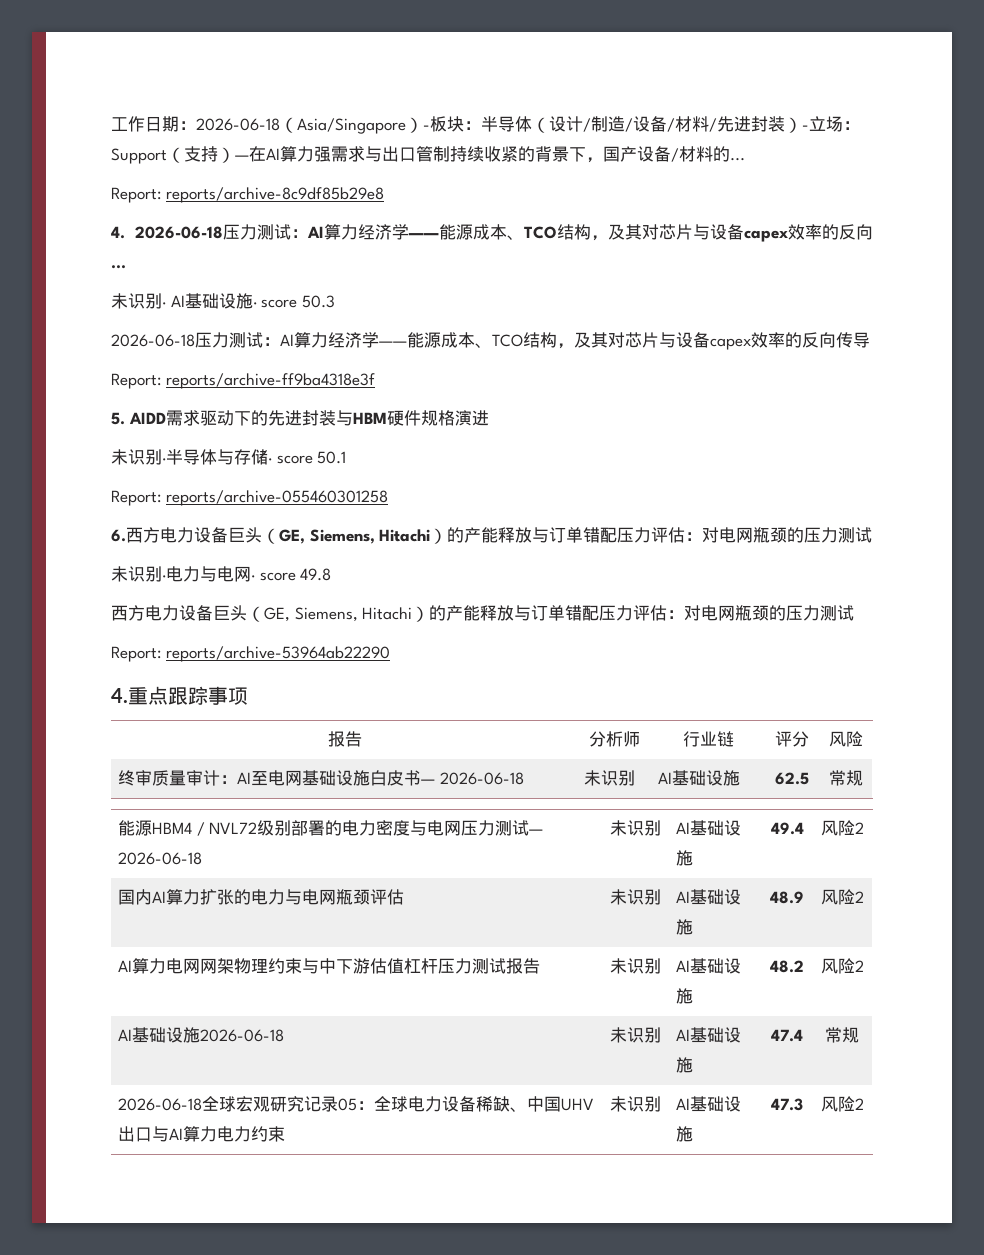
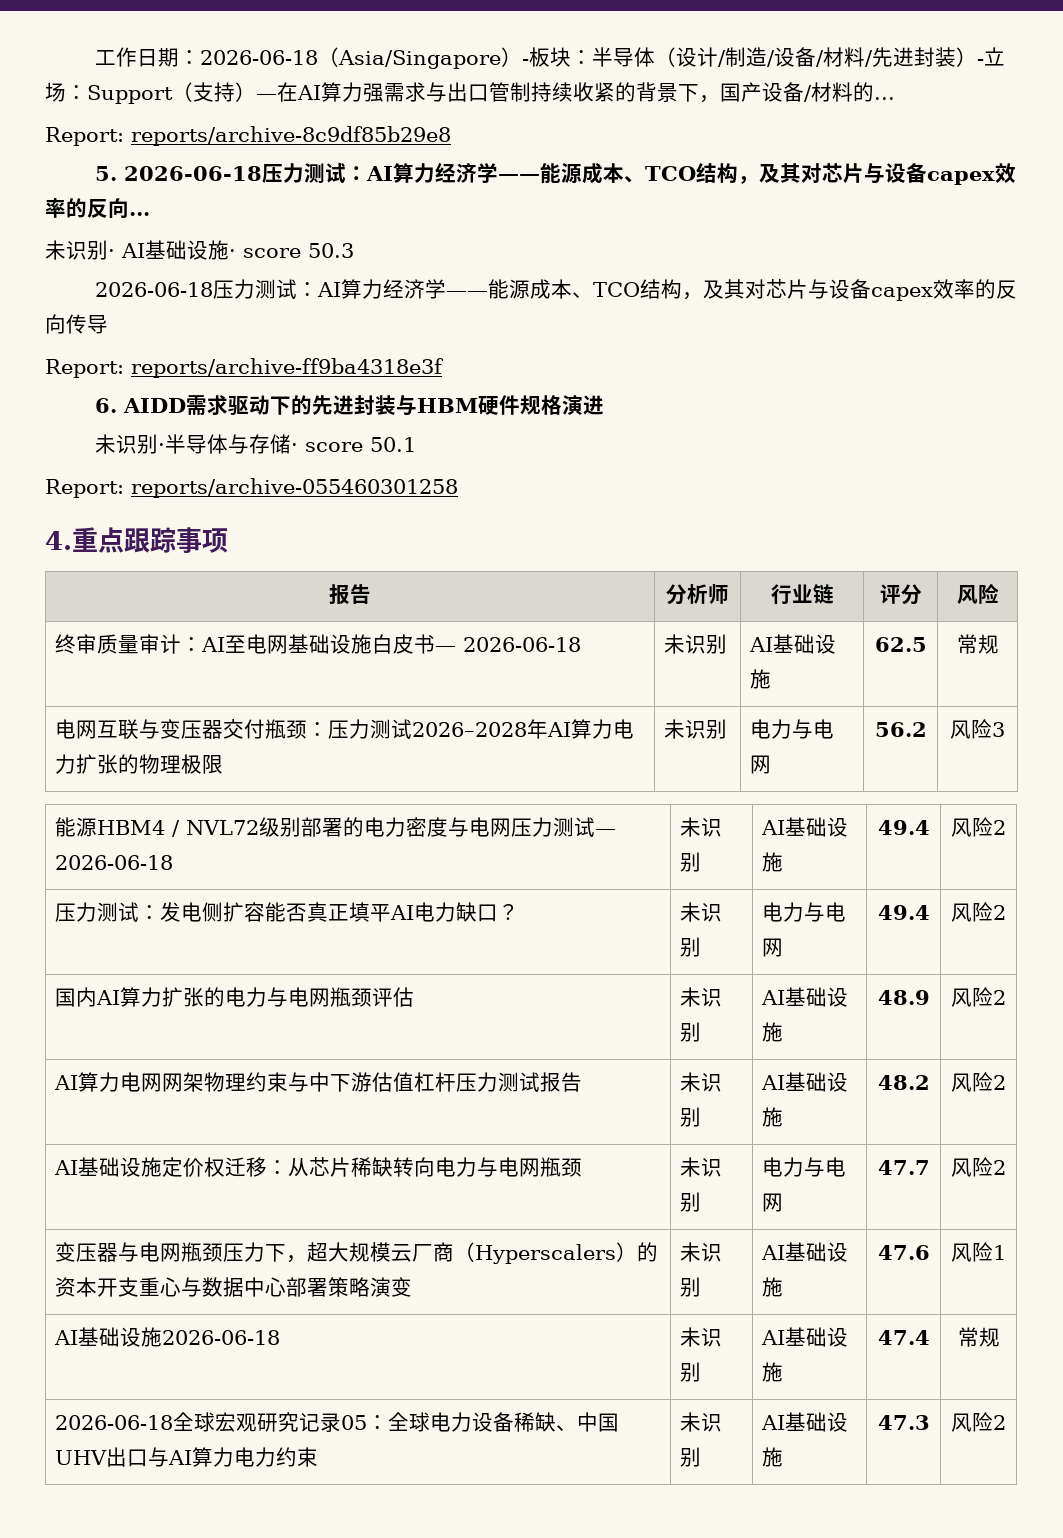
[111,226,125,239] 4. -> [94,166,117,181] 5.
[111,412,125,425] 5. -> [94,398,117,413] 6.
[111,527,873,544] [111,566,332,582] [111,605,855,622] [111,646,390,662] // 6.西方电力设备巨头（GE, Siemens, Hitachi）的产能释放与订单错配压力评估：对电网瓶颈的压力测试 // 未识别·电力与电网· score 49.8 // 西方电力设备巨头（GE, Siemens, Hitachi）的产能释放与订单错配压力评估：对电网瓶颈的压力测试 // Report: reports/archive-53964ab22290 -> (458, 488) none
(863, 778) none -> [55,719,635,740] [55,754,224,774] [664,719,728,739] [750,719,835,739] [750,755,772,774] [874,722,927,737] [950,719,1005,739] // 电网互联与变压器交付瓶颈：压力测试2026–2028年AI算力电力扩张的物理极限 | 未识别 | 电力与电网 | 56.2 | 风险3
(864, 828) none -> [55,902,520,922] [680,902,723,922] [680,937,702,957] [762,902,847,922] [762,938,784,957] [877,905,930,920] [951,902,1006,922] // 压力测试：发电侧扩容能否真正填平AI电力缺口？ | 未识别 | 电力与电网 | 49.4 | 风险2
(864, 966) none -> [54,1157,583,1177] [680,1157,723,1177] [680,1192,702,1212] [762,1157,847,1177] [762,1193,784,1212] [877,1160,930,1175] [951,1157,1006,1177] [55,1242,659,1264] [55,1277,413,1297] [680,1242,723,1262] [680,1277,702,1297] [761,1242,849,1262] [762,1277,784,1297] [877,1245,930,1260] [951,1242,1006,1262] // AI基础设施定价权迁移：从芯片稀缺转向电力与电网瓶颈 | 未识别 | 电力与电网 | 47.7 | 风险2 // 变压器与电网瓶颈压力下，超大规模云厂商（Hyperscalers）的资本开支重心与数据中心部署策略演变 | 未识别 | AI基础设施 | 47.6 | 风险1

